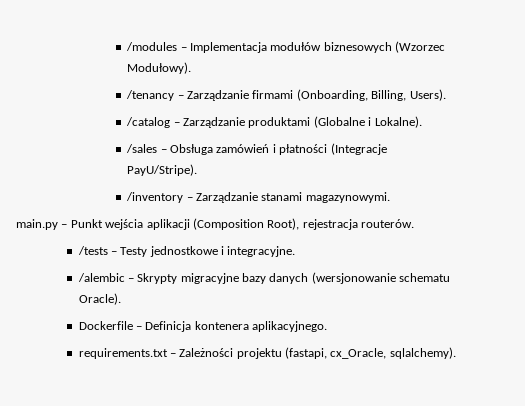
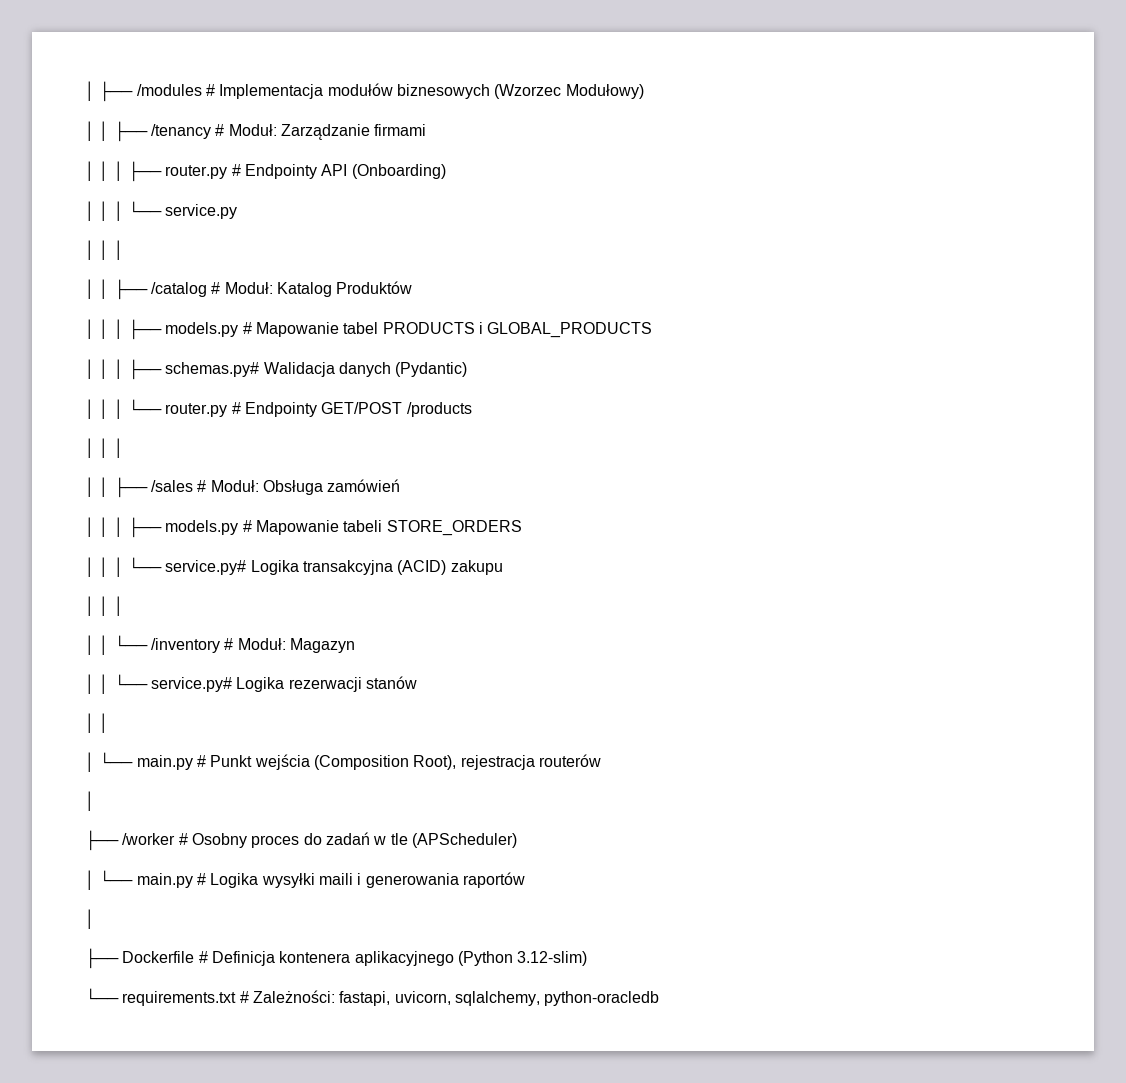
[126,41,446,53] [127,62,192,74] [126,89,446,101] [126,116,422,128] [126,143,387,155] [127,164,198,176] [126,192,390,203] [16,219,68,230] /modules – Implementacja modułów biznesowych (Wzorzec Modułowy). // /tenancy – Zarządzanie firmami (Onboarding, Billing, Users). // /catalog – Zarządzanie produktami (Globalne i Lokalne). // /sales – Obsługa zamówień i płatności (Integracje PayU/Stripe). // /inventory – Zarządzanie stanami magazynowymi. // main.py – -> [85,81,644,102] [85,121,427,142] [85,161,446,182] [85,201,238,221] [85,240,124,260] [85,279,413,300] [85,319,653,340] [85,359,468,380] [85,399,472,419] [85,438,124,458] [85,477,401,498] [85,517,522,538] [85,557,503,577] [85,596,124,616] [85,635,355,655] [85,674,417,694] [85,713,110,733] [85,752,206,772] │ ├── /modules # Implementacja modułów biznesowych (Wzorzec Modułowy) // │ │ ├── /tenancy # Moduł: Zarządzanie firmami // │ │ │ ├── router.py # Endpointy API (Onboarding) // │ │ │ └── service.py // │ │ │ // │ │ ├── /catalog # Moduł: Katalog Produktów // │ │ │ ├── models.py # Mapowanie tabel PRODUCTS i GLOBAL_PRODUCTS // │ │ │ ├── schemas.py# Walidacja danych (Pydantic) // │ │ │ └── router.py # Endpointy GET/POST /products // │ │ │ // │ │ ├── /sales # Moduł: Obsługa zamówień // │ │ │ ├── models.py # Mapowanie tabeli STORE_ORDERS // │ │ │ └── service.py# Logika transakcyjna (ACID) zakupu // │ │ │ // │ │ └── /inventory # Moduł: Magazyn // │ │ └── service.py# Logika rezerwacji stanów // │ │ // │ └── main.py #
[146,219,190,230] aplikacji -> (310, 762) none
[361,219,414,228] [77,246,296,257] [77,272,451,284] [78,293,121,305] [78,321,328,332] [78,347,456,359] routerów. // /tests – Testy jednostkowe i integracyjne. // /alembic – Skrypty migracyjne bazy danych (wersjonowanie schematu Oracle). // Dockerfile – Definicja kontenera aplikacyjnego. // requirements.txt – Zależności projektu (fastapi, cx_Oracle, sqlalchemy). -> [538,754,601,767] [85,791,95,811] [85,830,517,851] [85,870,525,890] [85,909,95,929] [85,948,588,969] [85,988,660,1006] routerów // │ // ├── /worker # Osobny proces do zadań w tle (APScheduler) // │ └── main.py # Logika wysyłki maili i generowania raportów // │ // ├── Dockerfile # Definicja kontenera aplikacyjnego (Python 3.12-slim) // └── requirements.txt # Zależności: fastapi, uvicorn, sqlalchemy, python-oracledb

